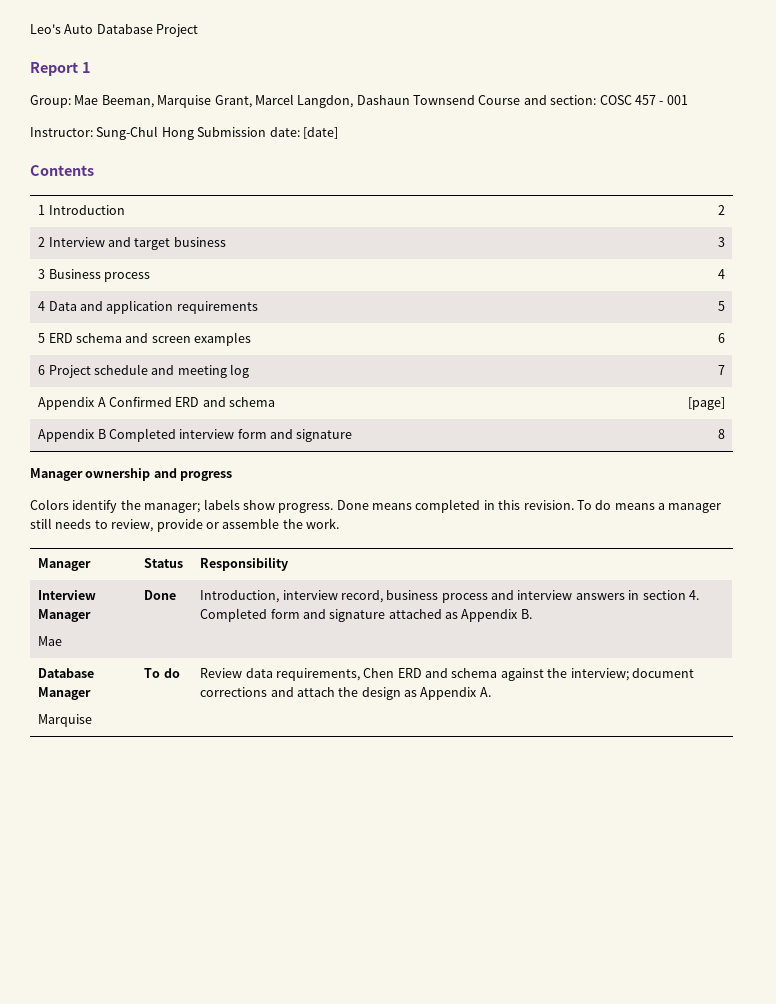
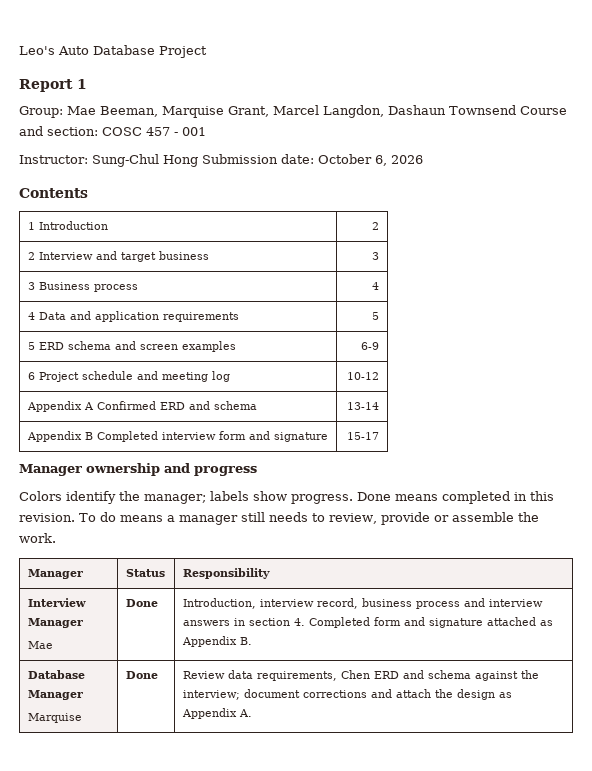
[302,127,338,139] [date] -> [318,154,423,166] October 6, 2026
[717,333,725,343] 6 -> [361,342,380,350] 6-9
[717,365,725,375] 7 -> [347,372,380,380] 10-12
[687,397,725,410] [page] -> [347,402,380,410] 13-14
[717,429,725,439] 8 -> [347,432,380,440] 15-17
[144,668,180,678] To do -> [125,671,158,679] Done

